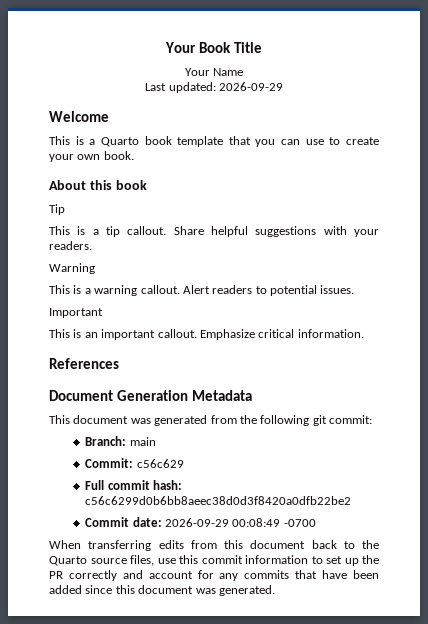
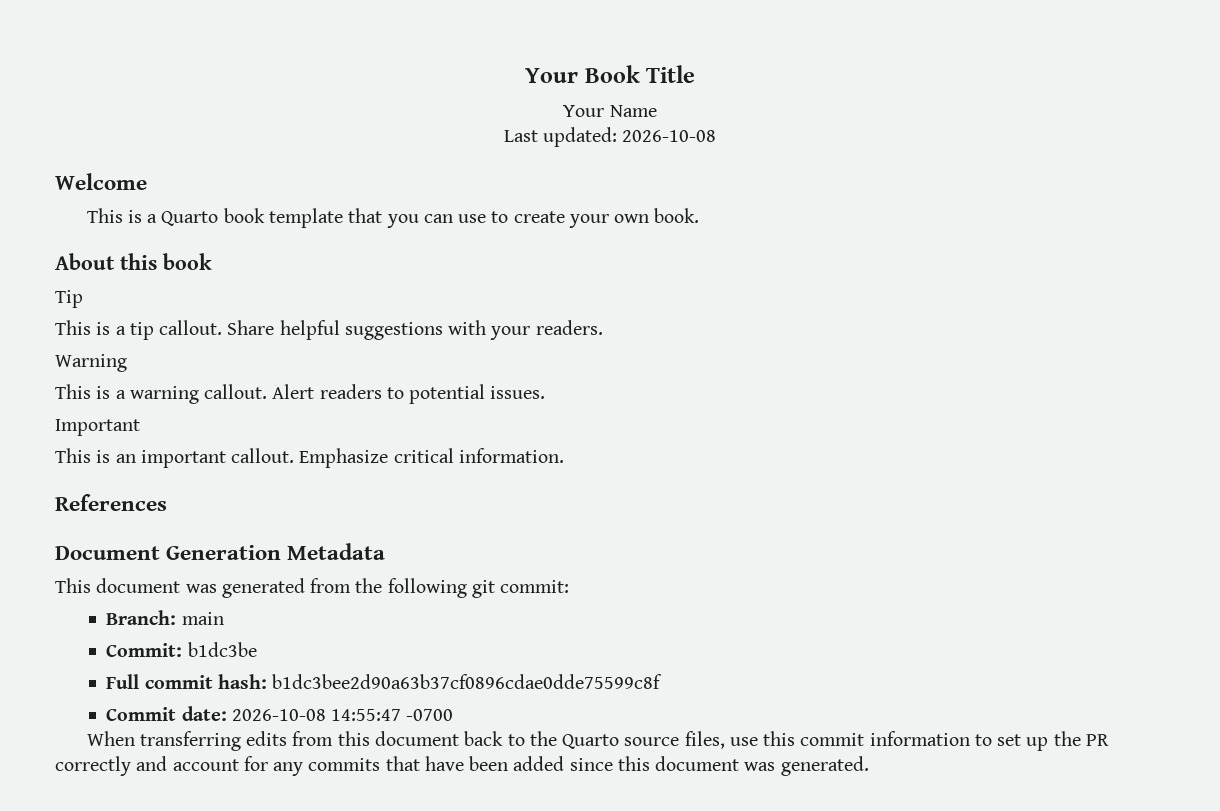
[218,82,283,91] 2026-09-29 -> [622,130,717,142] 2026-10-08
[136,459,184,468] c56c629 -> [187,642,257,657] b1dc3be
[85,496,352,505] c56c6299d0b6bb8aeec38d0d3f8420a0dfb22be2 -> [272,674,663,689] b1dc3bee2d90a63b37cf0896cdae0dde75599c8f
[164,518,281,527] 2026-09-29 00:08:49 -> [231,709,402,721] 2026-10-08 14:55:47

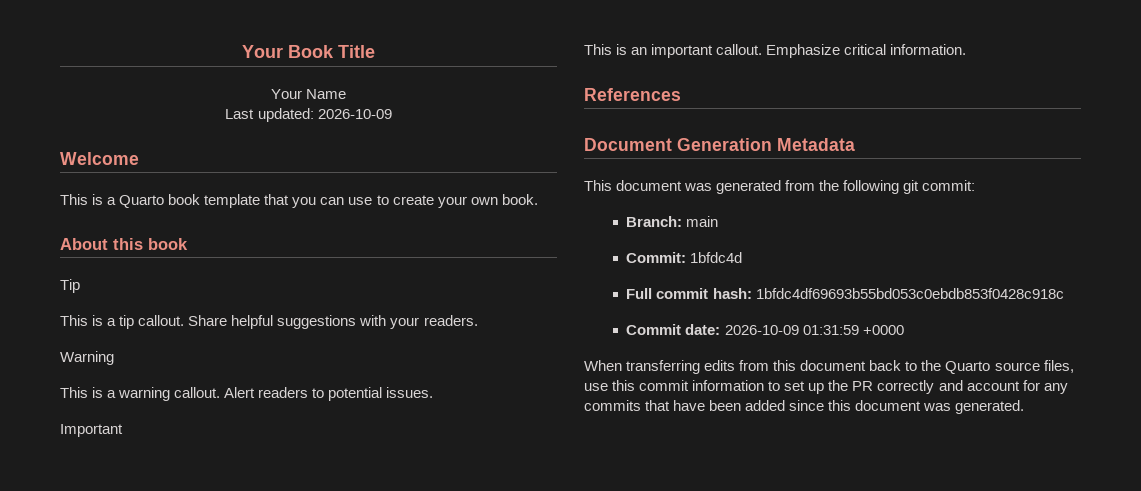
[622,130,717,142] 2026-10-08 -> [317,109,392,119] 2026-10-09
[187,642,257,657] b1dc3be -> [690,252,743,263] 1bfdc4d
[272,674,663,689] b1dc3bee2d90a63b37cf0896cdae0dde75599c8f -> [755,288,1064,299] 1bfdc4df69693b55bd053c0ebdb853f0428c918c
[231,709,454,721] 2026-10-08 14:55:47 -0700 -> [724,325,904,335] 2026-10-09 01:31:59 +0000

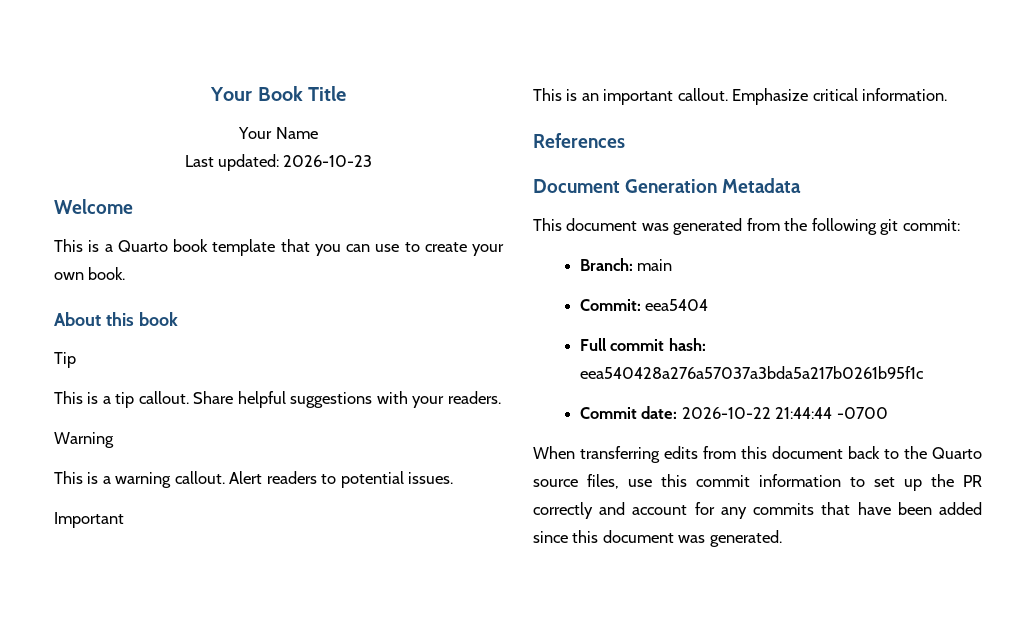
[317,109,392,119] 2026-10-09 -> [283,155,373,167] 2026-10-23
[690,252,743,263] 1bfdc4d -> [645,299,709,311] eea5404
[755,288,1064,299] 1bfdc4df69693b55bd053c0ebdb853f0428c918c -> [579,366,924,379] eea540428a276a57037a3bda5a217b0261b95f1c
[724,325,904,335] 2026-10-09 01:31:59 +0000 -> [681,407,888,419] 2026-10-22 21:44:44 -0700

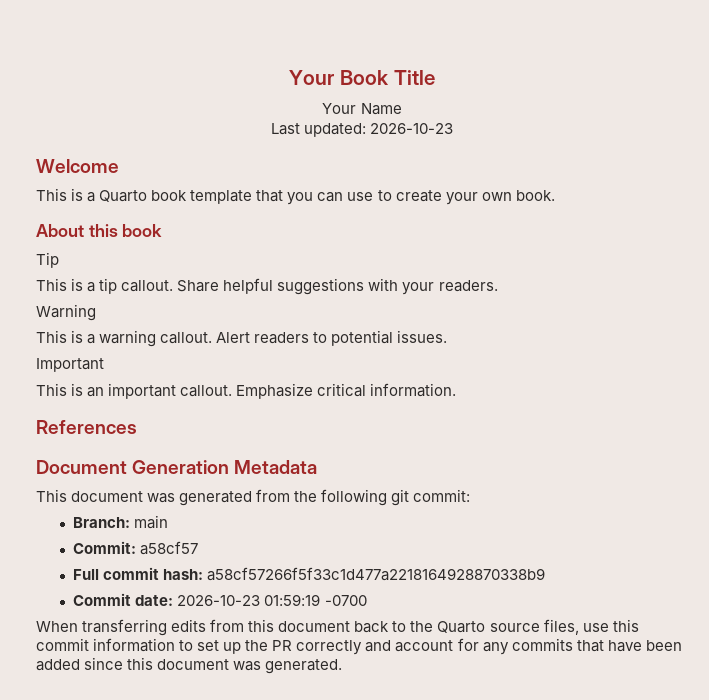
[645,299,709,311] eea5404 -> [140,541,199,555] a58cf57
[579,366,924,379] eea540428a276a57037a3bda5a217b0261b95f1c -> [207,567,546,581] a58cf57266f5f33c1d477a2218164928870338b9
[681,407,833,419] 2026-10-22 21:44:44 -> [177,594,321,606] 2026-10-23 01:59:19

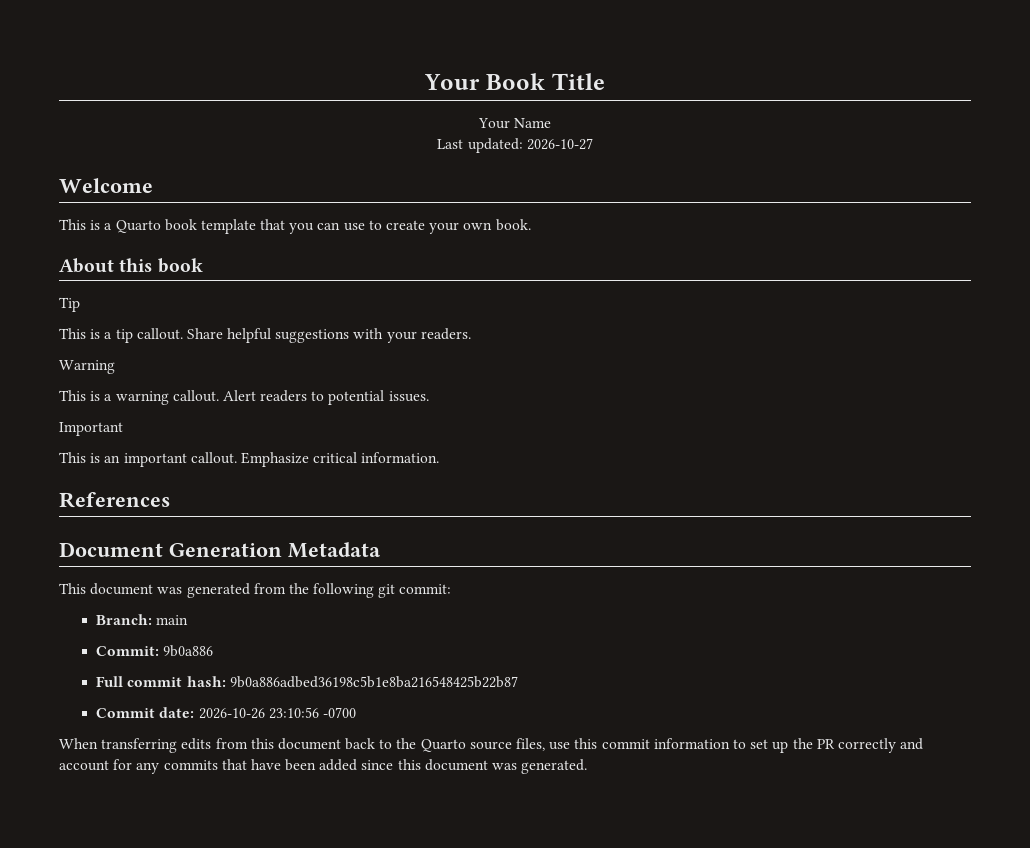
[370,123,454,134] 2026-10-23 -> [526,138,593,150] 2026-10-27
[140,541,199,555] a58cf57 -> [163,645,214,657] 9b0a886
[207,567,546,581] a58cf57266f5f33c1d477a2218164928870338b9 -> [229,676,518,688] 9b0a886adbed36198c5b1e8ba216548425b22b87
[177,594,321,606] 2026-10-23 01:59:19 -> [198,707,319,719] 2026-10-26 23:10:56

